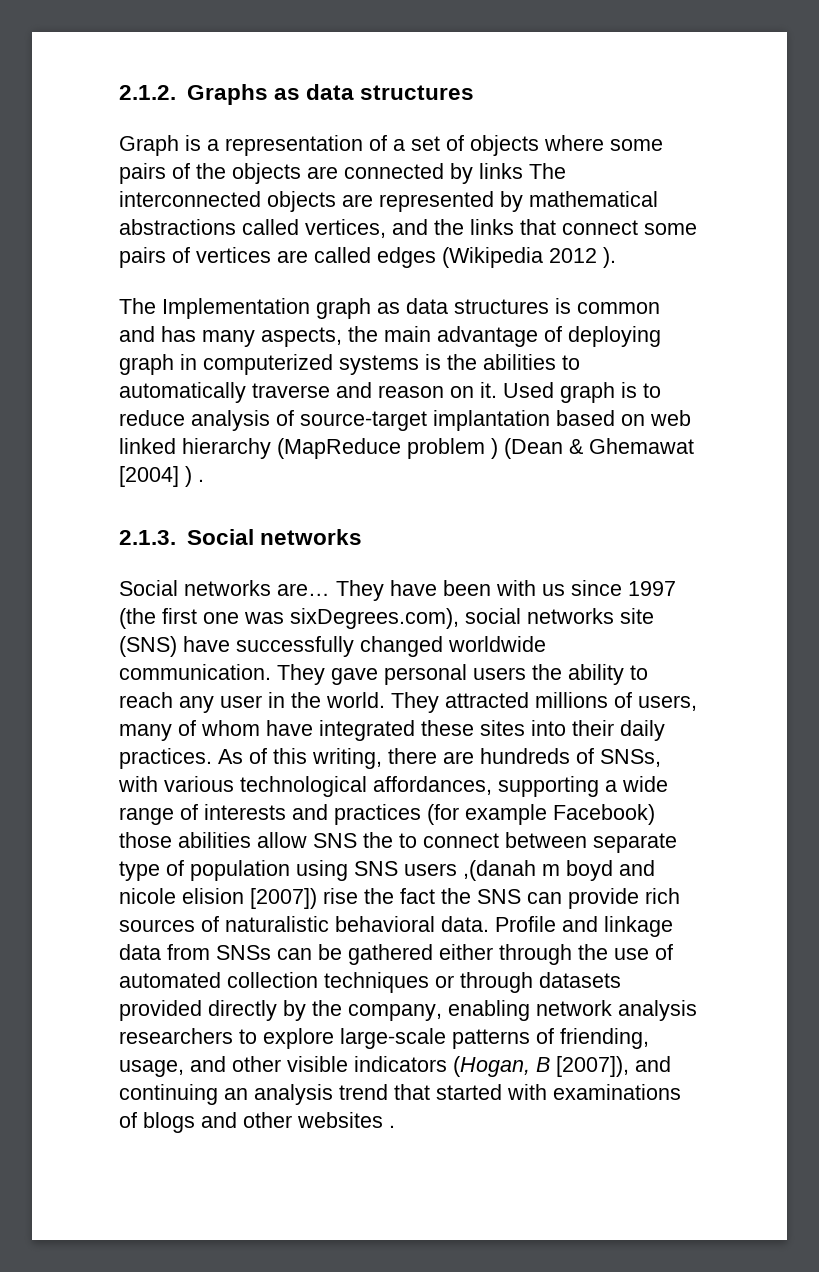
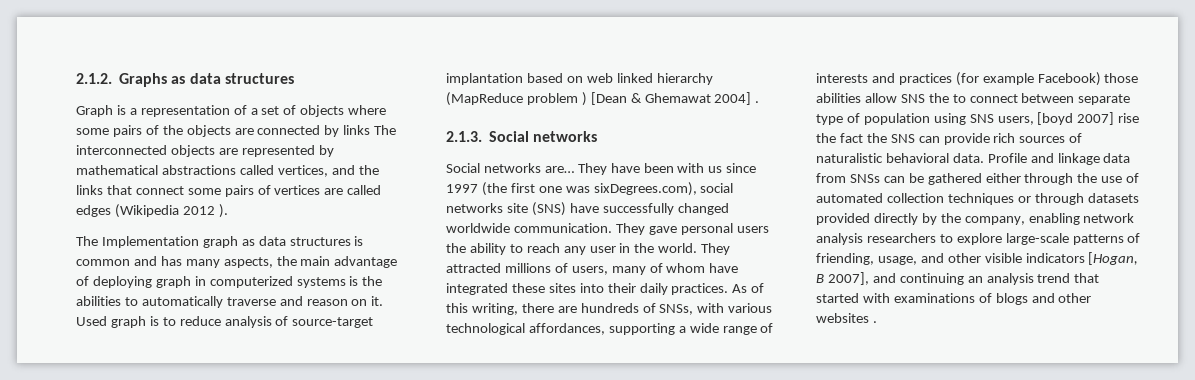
[504,438,563,459] (Dean -> [590,92,627,105] [Dean
[119,466,192,487] [2004] ) -> [714,92,752,105] 2004]
[404,860,655,881] [119,888,317,909] users ,(danah m boyd and nicole elision [2007]) -> [997,112,1115,125] users, [boyd 2007]
[453,1056,629,1077] (Hogan, B [2007]), -> [1088,252,1139,265] [816,272,869,285] [Hogan, B 2007],

